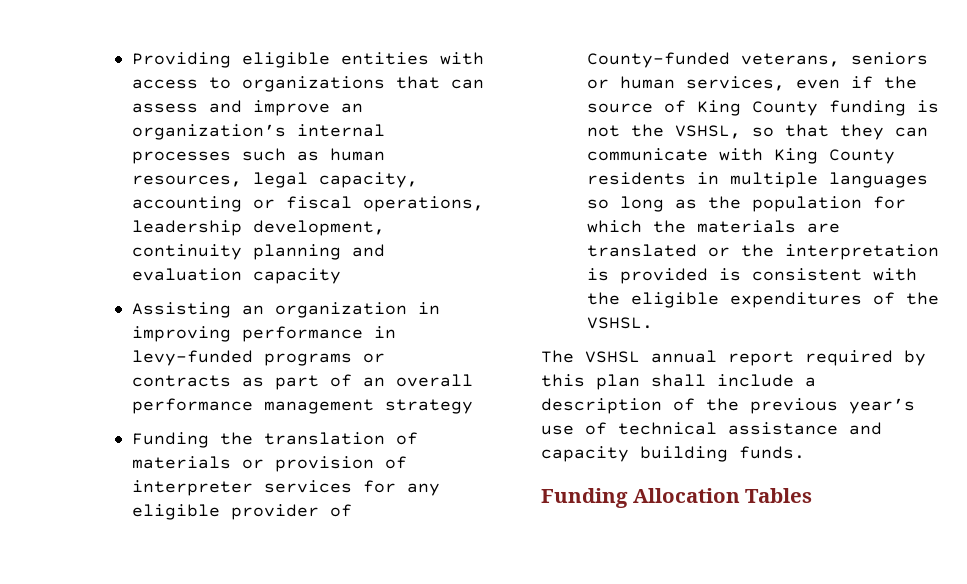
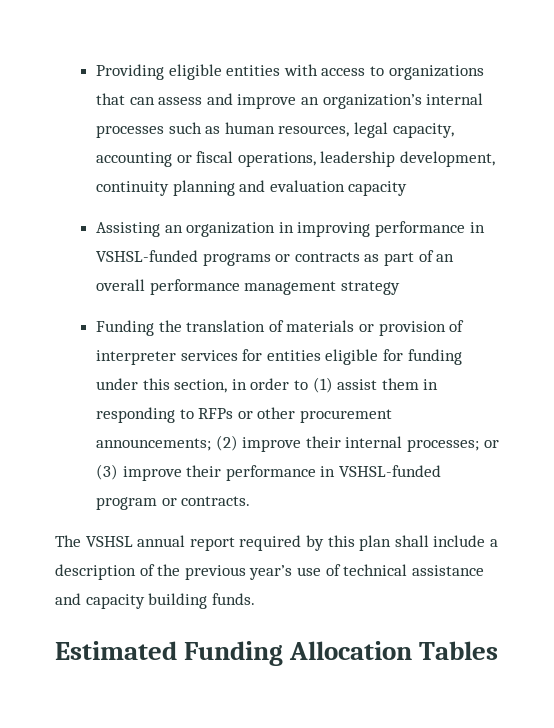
[131,350,253,366] levy-funded -> [96,250,199,262] VSHSL-funded
[406,483,440,496] [131,504,352,520] [586,52,928,68] [586,76,917,91] [586,100,939,116] [586,124,928,140] [586,148,895,164] [586,172,928,188] [586,196,906,212] [586,220,840,233] [586,244,939,260] [586,268,917,284] [586,292,939,308] [586,317,653,329] any eligible provider of County-funded veterans, seniors or human services, even if the source of King County funding is not the VSHSL, so that they can communicate with King County residents in multiple languages so long as the population for which the materials are translated or the interpretation is provided is consistent with the eligible expenditures of the VSHSL. -> [266,349,462,365] [96,377,439,393] [96,407,393,423] [96,435,499,452] [96,464,442,481] [96,496,251,510] entities eligible for funding under this section, in order to (1) assist them in responding to RFPs or other procurement announcements; (2) improve their internal processes; or (3) improve their performance in VSHSL-funded program or contracts.
(805, 452) none -> [55,641,177,660] Estimated

